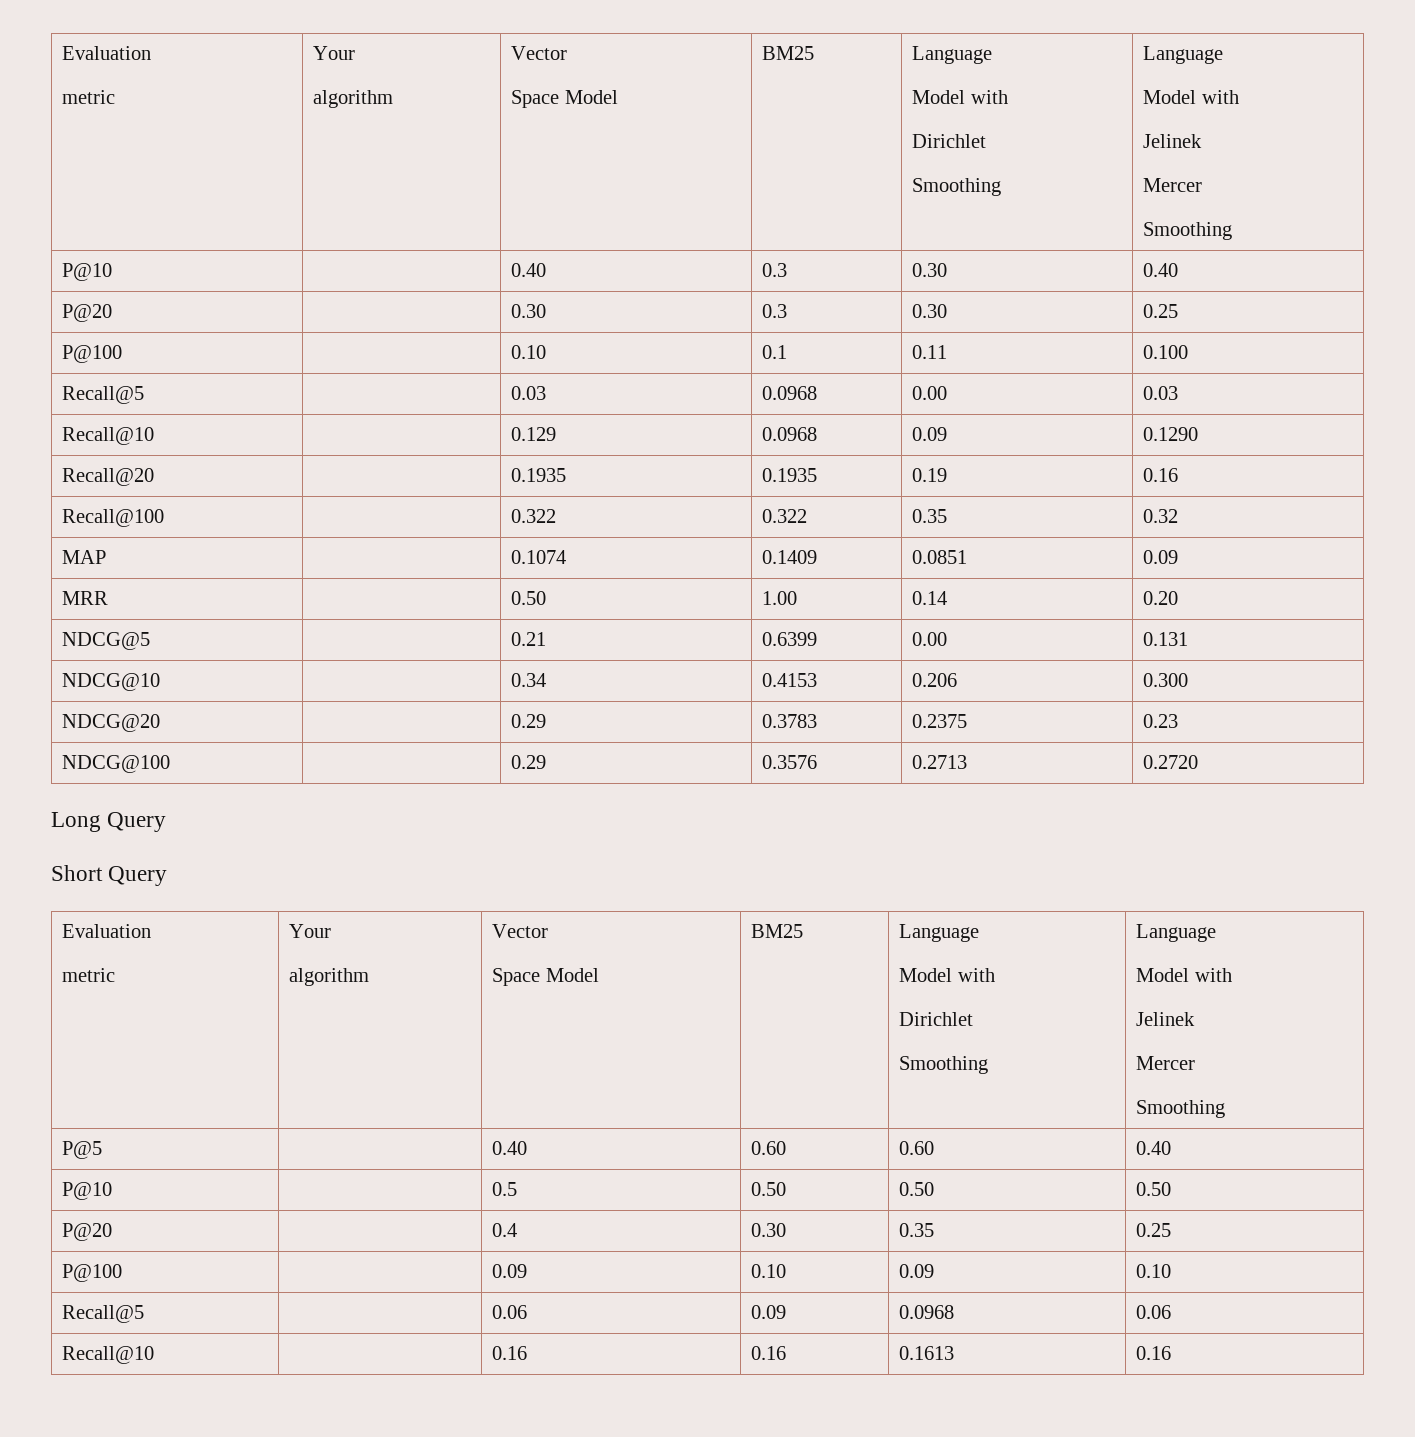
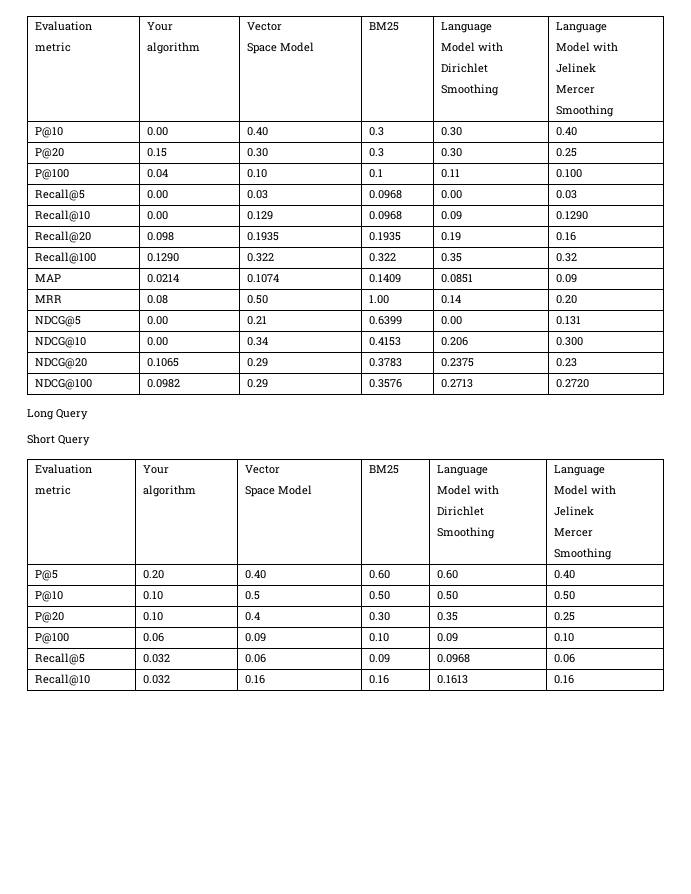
(113, 272) none -> [146,127,168,136] 0.00
(113, 313) none -> [146,148,167,157] 0.15
(123, 354) none -> [146,169,168,178] 0.04
(145, 395) none -> [146,190,168,199] 0.00
(155, 436) none -> [146,211,168,220] 0.00
(155, 477) none -> [146,232,174,241] 0.098
(165, 518) none -> [146,253,179,262] 0.1290
(107, 557) none -> [146,274,179,283] 0.0214
(109, 598) none -> [146,295,168,304] 0.08
(151, 641) none -> [146,316,168,325] 0.00
(161, 682) none -> [146,337,168,346] 0.00
(161, 723) none -> [146,358,179,367] 0.1065
(171, 764) none -> [146,379,180,388] 0.0982
(103, 1150) none -> [142,570,164,579] 0.20
(113, 1191) none -> [142,591,163,600] 0.10
(113, 1232) none -> [142,612,163,621] 0.10
(123, 1273) none -> [142,633,164,642] 0.06
(145, 1314) none -> [142,654,170,663] 0.032
(155, 1355) none -> [142,675,170,684] 0.032

